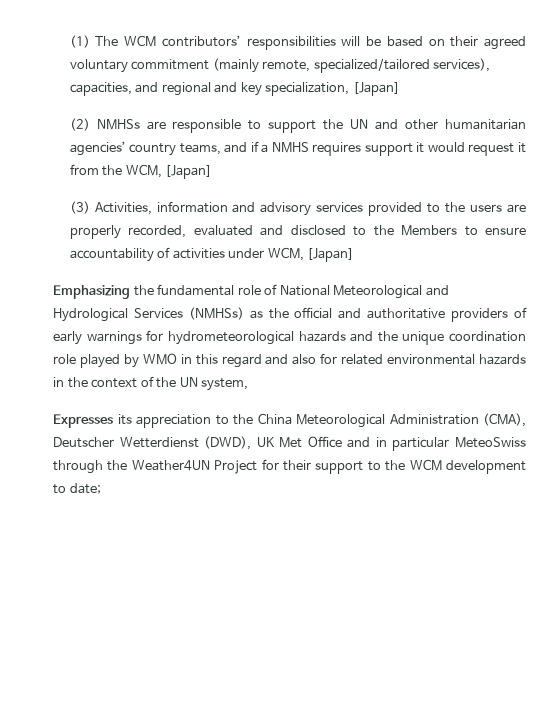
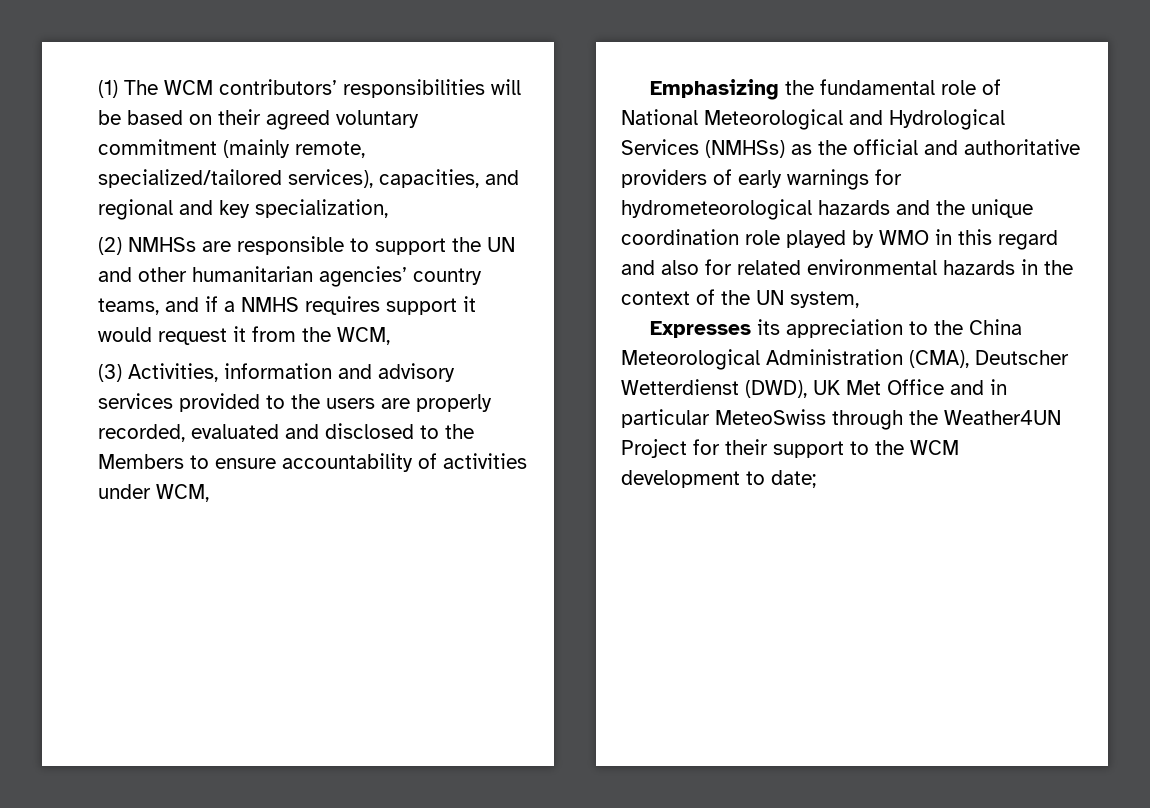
[352,82,400,96] [Japan] -> (388, 208) none
[165,165,213,179] [Japan] -> (390, 336) none
[307,248,355,262] [Japan] -> (209, 493) none

